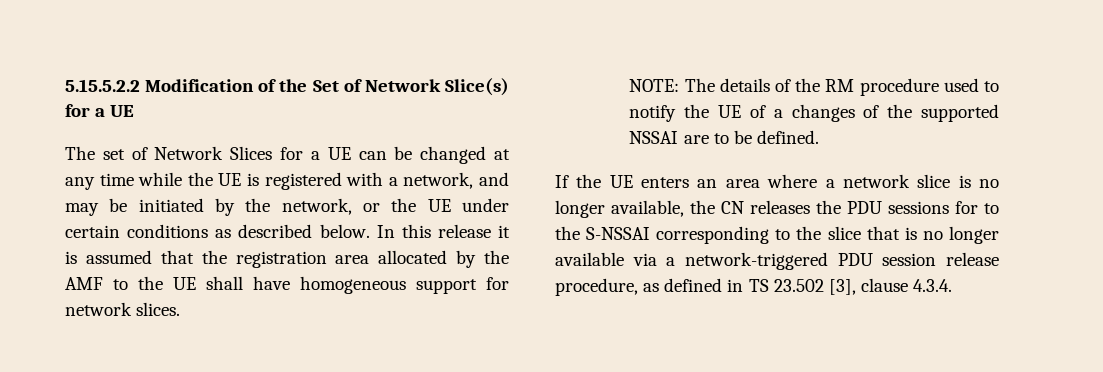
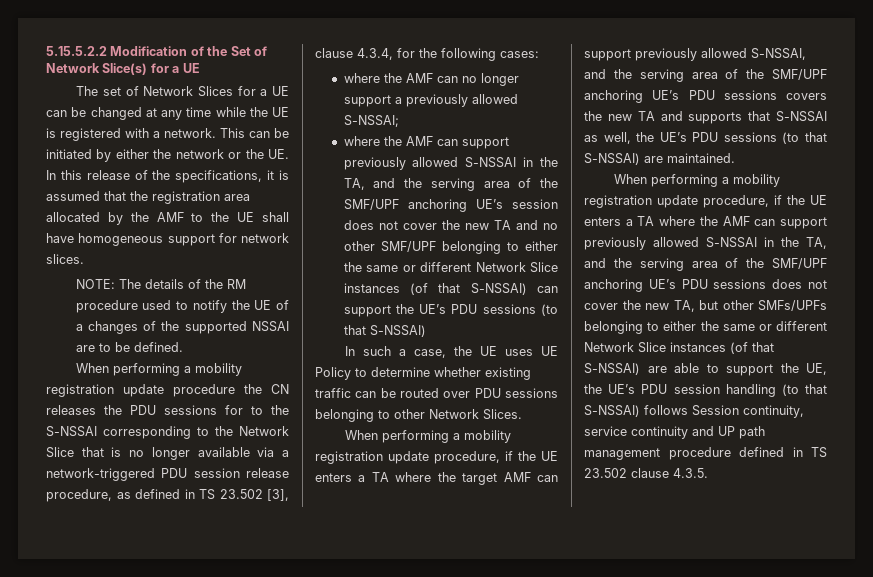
[403,172,510,189] [65,198,509,216] [65,224,491,238] network, and may be initiated by the network, or the UE under certain conditions as described below. In this release -> [164,128,289,138] [46,149,289,162] [46,170,263,183] network. This can be initiated by either the network or the UE. In this release of the specifications,
[555,174,999,188] [555,200,684,218] If the UE enters an area where a network slice is no longer available, -> [76,363,243,376] [46,384,235,397] When performing a mobility registration update procedure
[827,226,861,240] slice -> [239,426,289,436] [46,447,74,458] Network Slice
[913,279,953,292] 4.3.4. -> [357,48,539,61] [343,73,519,86] [343,94,518,107] [343,115,399,127] [343,136,509,149] [343,157,558,170] [343,178,558,191] [343,199,558,212] [343,220,558,230] [343,241,558,254] [343,262,558,273] [343,283,558,295] [343,304,558,317] [343,325,426,337] [345,346,558,358] [315,367,531,380] [315,388,558,398] [315,409,522,422] [345,430,512,443] [315,451,558,464] [315,472,558,485] [584,48,806,61] [584,69,827,82] [584,90,827,103] [584,111,827,124] [584,132,827,144] [584,153,735,165] [614,174,781,187] [584,195,827,208] [584,216,827,229] [584,237,827,250] [584,258,827,271] [584,279,827,292] [584,300,827,312] [584,321,827,334] [584,342,774,354] [584,363,827,376] [584,384,827,397] [584,405,804,418] [584,426,765,439] [584,447,827,460] [584,468,708,478] 4.3.4, for the following cases: // where the AMF can no longer support a previously allowed S-NSSAI; // where the AMF can support previously allowed S-NSSAI in the TA, and the serving area of the SMF/UPF anchoring UE’s session does not cover the new TA and no other SMF/UPF belonging to either the same or different Network Slice instances (of that S-NSSAI) can support the UE’s PDU sessions (to that S-NSSAI) // In such a case, the UE uses UE Policy to determine whether existing traffic can be routed over PDU sessions belonging to other Network Slices. // When performing a mobility registration update procedure, if the UE enters a TA where the target AMF can support previously allowed S-NSSAI, and the serving area of the SMF/UPF anchoring UE’s PDU sessions covers the new TA and supports that S-NSSAI as well, the UE’s PDU sessions (to that S-NSSAI) are maintained. // When performing a mobility registration update procedure, if the UE enters a TA where the AMF can support previously allowed S-NSSAI in the TA, and the serving area of the SMF/UPF anchoring UE’s PDU sessions does not cover the new TA, but other SMFs/UPFs belonging to either the same or different Network Slice instances (of that S-NSSAI) are able to support the UE, the UE’s PDU session handling (to that S-NSSAI) follows Session continuity, service continuity and UP path management procedure defined in TS 23.502 clause 4.3.5.

